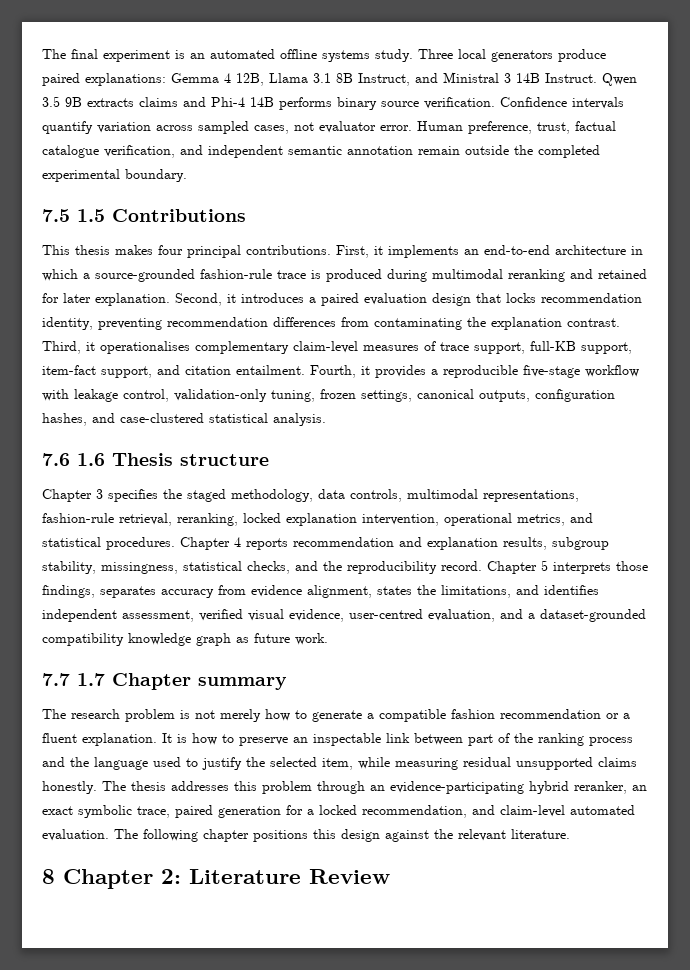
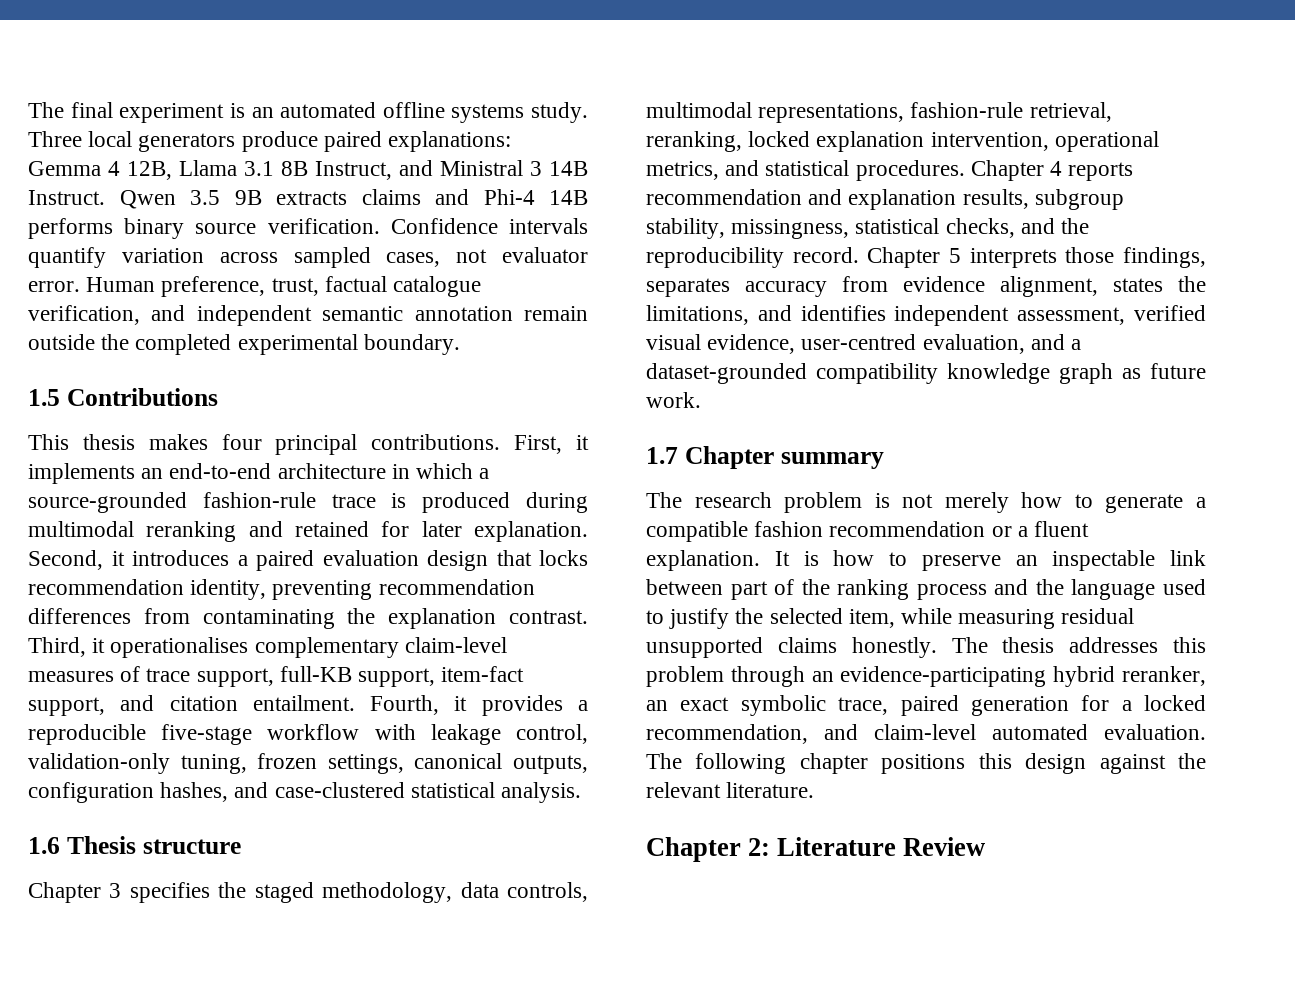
[42,209,70,222] 7.5 -> (460, 344) none
[42,453,70,466] 7.6 -> (582, 792) none
[42,673,70,686] 7.7 -> (701, 400) none
[42,869,55,884] 8 -> (815, 790) none

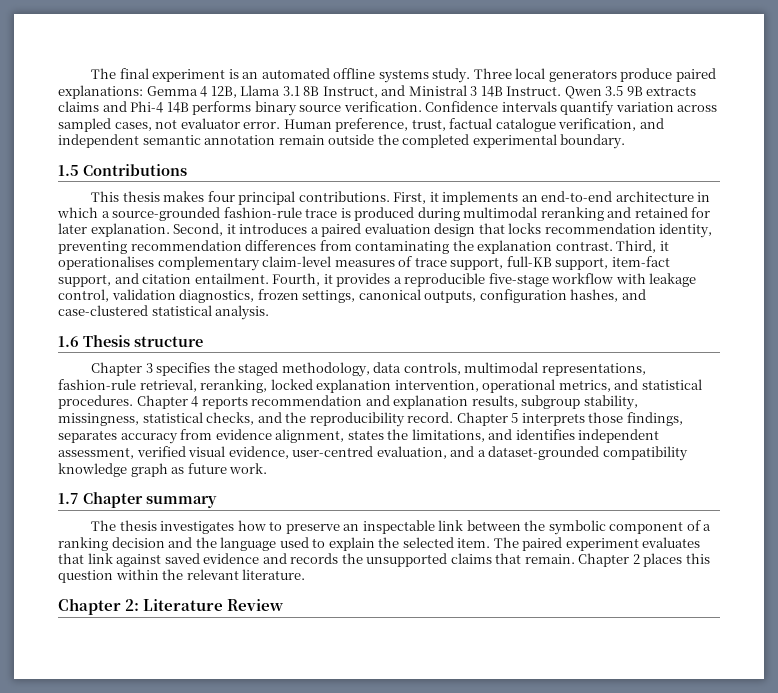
[28,753,247,774] validation-only tuning, -> [111,289,255,303] validation diagnostics,
[694,492,1206,513] [646,521,1090,542] [646,550,819,571] research problem is not merely how to generate a compatible fashion recommendation or a fluent explanation. It is -> [119,520,235,534] thesis investigates
[730,579,987,600] part of the ranking process -> [524,520,712,535] [58,537,165,551] the symbolic component of a ranking decision
[669,608,730,629] justify -> [328,537,375,551] explain
[848,608,1135,629] [646,637,1206,658] [646,666,1206,687] [646,695,1206,716] [646,724,1206,744] [646,753,1166,774] item, while measuring residual unsupported claims honestly. The thesis addresses this problem through an evidence-participating hybrid reranker, an exact symbolic trace, paired generation for a locked recommendation, and claim-level automated evaluation. The following chapter positions this design against -> [457,537,701,551] [58,553,710,567] [58,569,159,583] item. The paired experiment evaluates that link against saved evidence and records the unsupported claims that remain. Chapter 2 places this question within

